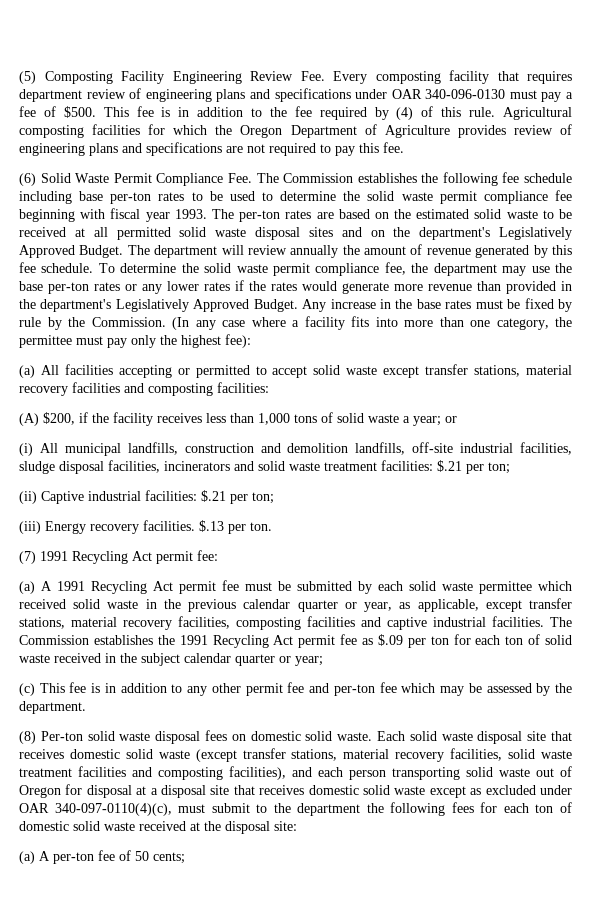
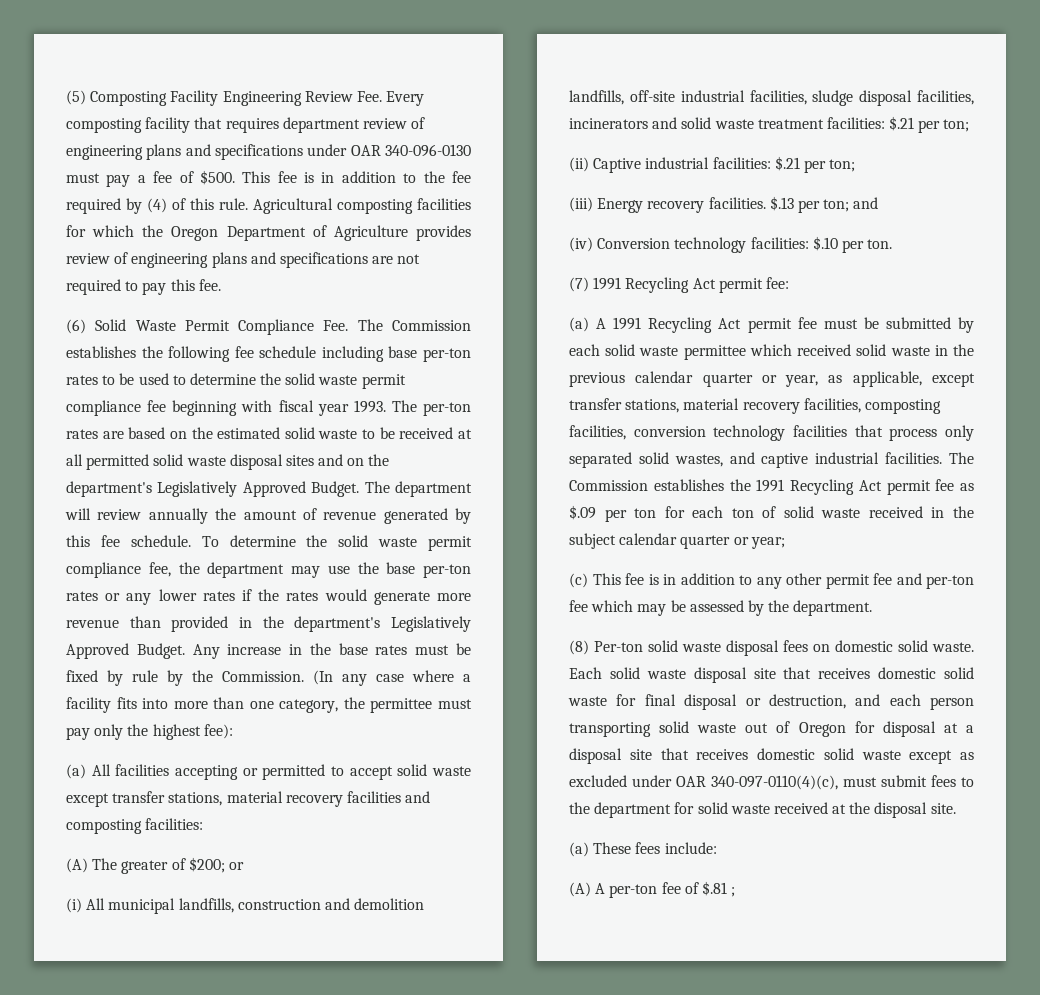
[43,412,441,426] $200, if the facility receives less than 1,000 tons of solid waste a year; -> [92,857,225,874] The greater of $200;
(246, 529) none -> [823,197,879,212] [569,236,864,253] ton; and // (iv) Conversion technology facilities: $.10 per
[307,616,355,627] facilities -> [569,425,974,441] [569,452,723,468] facilities, conversion technology facilities that process only separated solid wastes,
[195,748,573,762] [19,766,286,780] (except transfer stations, material recovery facilities, solid waste treatment facilities and composting facilities), -> [616,694,846,710] for final disposal or destruction,
(250, 808) none -> [931,775,956,787] fees
[366,802,573,816] [19,821,69,831] the following fees for each ton of domestic -> [674,802,695,814] for
[274,821,297,831] [19,851,35,864] site: // (a) -> [930,803,956,814] [569,842,717,857] [569,882,591,897] site. // (a) These fees include: // (A)
[135,851,185,864] 50 cents; -> [701,881,736,897] $.81 ;

